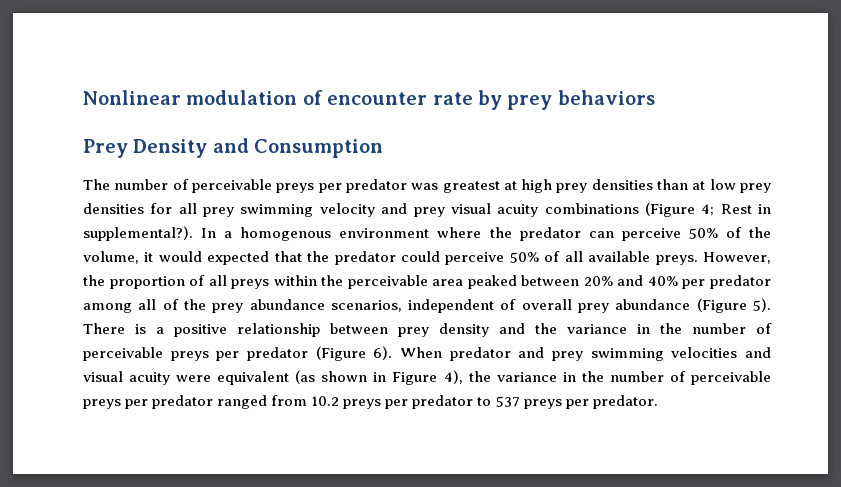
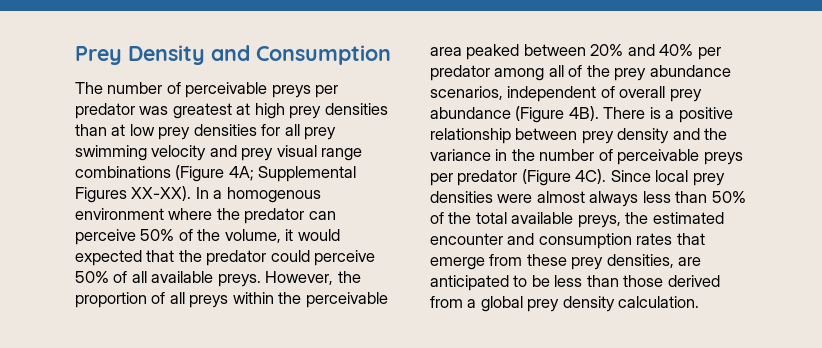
[83,90,655,110] Nonlinear modulation of encounter rate by prey behaviors // -> (75, 55) none
[497,204,539,217] acuity -> [321,148,363,161] range
[701,204,772,216] [83,226,193,241] 4; Rest in supplemental?). -> [228,166,357,182] [75,186,192,203] 4A; Supplemental Figures XX-XX).
[752,298,771,312] 5). -> [568,106,599,121] 4B).
[373,346,771,361] [83,370,772,385] [83,395,658,409] 6). When predator and prey swimming velocities and visual acuity were equivalent (as shown in Figure 4), the variance in the number of perceivable preys per predator ranged from 10.2 preys per predator to 537 preys per predator. -> [575,169,725,186] [430,191,746,207] [430,212,724,228] [430,233,705,249] [430,254,702,270] [430,275,720,291] [430,296,700,312] 4C). Since local prey densities were almost always less than 50% of the total available preys, the estimated encounter and consumption rates that emerge from these prey densities, are anticipated to be less than those derived from a global prey density calculation.

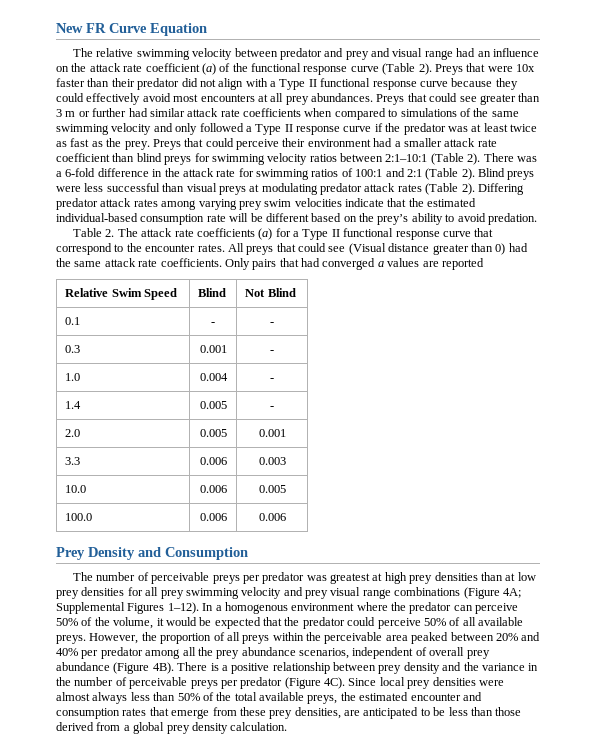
(75, 55) none -> [56,23,207,36] [73,48,539,60] [56,63,535,75] [56,78,518,90] [56,93,541,105] [56,108,519,120] [56,123,537,135] [56,138,497,150] [56,153,537,165] [56,168,535,180] [56,183,524,195] [56,198,477,210] [56,213,537,225] [73,228,494,240] [56,243,528,255] [56,258,484,270] [65,288,178,300] [198,288,227,297] [245,288,296,297] [65,317,81,325] [211,322,215,325] [270,322,274,325] [65,345,81,353] [199,345,227,353] [270,350,274,353] [65,373,81,381] [199,373,228,381] [270,378,274,381] [65,401,82,409] [199,401,227,409] [270,406,274,409] [65,429,81,437] [199,429,227,437] [258,429,286,437] [65,457,81,465] [199,457,227,465] [258,457,286,465] [65,485,87,493] [199,485,227,493] [258,485,286,493] [65,513,93,521] [199,513,227,521] [258,513,286,521] New FR Curve Equation // The relative swimming velocity between predator and prey and visual range had an influence on the attack rate coefficient (a) of the functional response curve (Table 2). Preys that were 10x faster than their predator did not align with a Type II functional response curve because they could effectively avoid most encounters at all prey abundances. Preys that could see greater than 3 m or further had similar attack rate coefficients when compared to simulations of the same swimming velocity and only followed a Type II response curve if the predator was at least twice as fast as the prey. Preys that could perceive their environment had a smaller attack rate coefficient than blind preys for swimming velocity ratios between 2:1–10:1 (Table 2). There was a 6-fold difference in the attack rate for swimming ratios of 100:1 and 2:1 (Table 2). Blind preys were less successful than visual preys at modulating predator attack rates (Table 2). Differing predator attack rates among varying prey swim velocities indicate that the estimated individual-based consumption rate will be different based on the prey’s ability to avoid predation. // Table 2. The attack rate coefficients (a) for a Type II functional response curve that correspond to the encounter rates. All preys that could see (Visual distance greater than 0) had the same attack rate coefficients. Only pairs that had converged a values are reported // Relative Swim Speed | Blind | Not Blind // 0.1 | - | - // 0.3 | 0.001 | - // 1.0 | 0.004 | - // 1.4 | 0.005 | - // 2.0 | 0.005 | 0.001 // 3.3 | 0.006 | 0.003 // 10.0 | 0.006 | 0.005 // 100.0 | 0.006 | 0.006 //
[131,186,192,201] XX-XX). -> [167,602,199,614] 1–12).
(340, 235) none -> [199,617,212,626] be
[568,65,583,77] of -> (196, 651) none

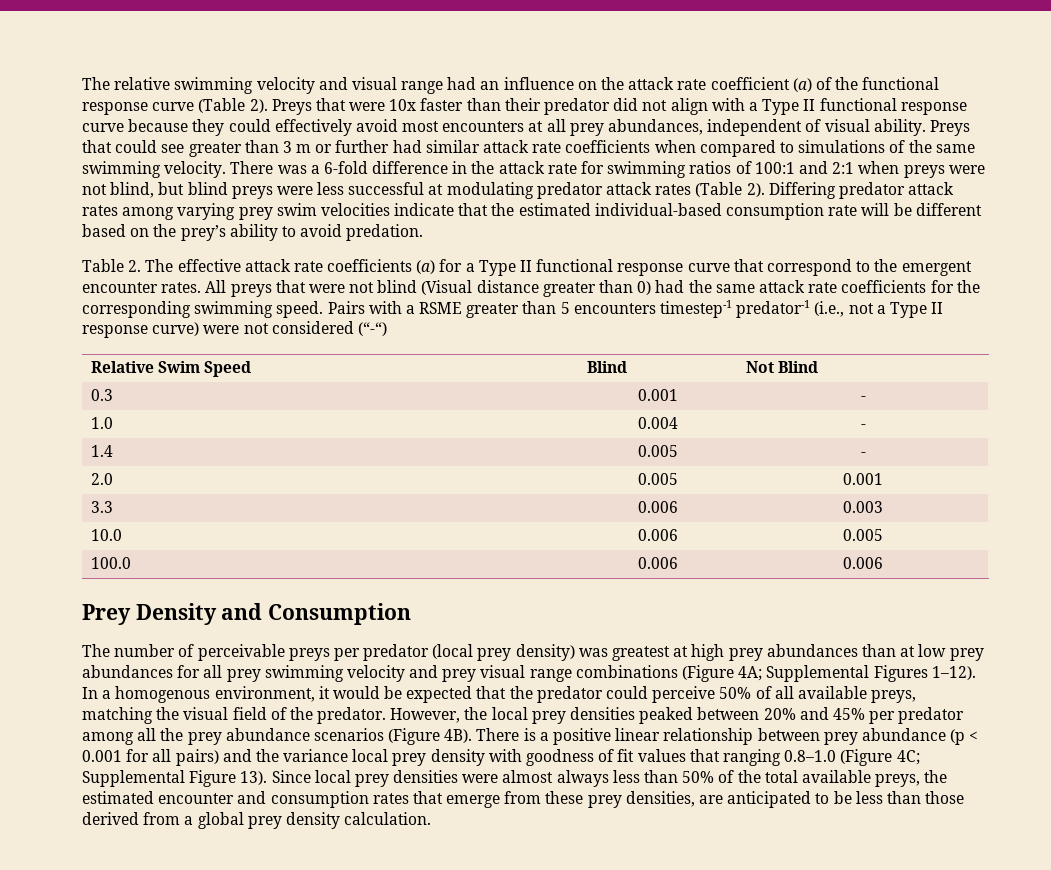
[56,23,207,36] [73,48,369,60] New FR Curve Equation // The relative swimming velocity between predator and prey -> [82,77,315,94] The relative swimming velocity
[311,93,373,102] abundances. -> [608,119,926,136] abundances, independent of visual ability.
[111,123,537,135] [56,138,497,150] [56,153,481,165] velocity and only followed a Type II response curve if the predator was at least twice as fast as the prey. Preys that could perceive their environment had a smaller attack rate coefficient than blind preys for swimming velocity ratios between 2:1–10:1 (Table 2). -> [164,161,227,178] velocity.
[425,168,505,180] (Table 2). Blind -> [858,161,985,178] [82,182,228,198] when preys were not blind, but blind
[162,183,246,195] than visual preys -> (425, 188) none
(138, 232) none -> [177,259,241,272] effective
(142, 247) none -> [901,261,972,276] emergent
[298,243,346,252] could see -> [308,280,418,293] were not blind
[160,258,484,270] coefficients. Only pairs that had converged a values are reported -> [841,280,980,293] [82,300,944,318] [82,321,387,338] coefficients for the corresponding swimming speed. Pairs with a RSME greater than 5 encounters timestep-1 predator-1 (i.e., not a Type II response curve) were not considered (“-“)
[65,317,81,325] [211,322,215,325] [270,322,274,325] // 0.1 | - | - -> (818, 367) none
(305, 578) none -> [432,644,575,661] (local prey density)
[434,572,478,581] densities -> [766,644,858,657] abundances
[81,587,125,596] densities -> [82,665,173,678] abundances
[291,602,519,614] [56,617,154,629] environment where the predator can perceive 50% of the volume, -> [214,686,315,702] environment,
[56,632,408,644] preys. However, the proportion of all preys within the perceivable area -> [871,690,917,703] [82,707,636,724] preys, matching the visual field of the predator. However, the local prey densities
[56,648,78,656] 40% -> [832,708,865,720] 45%
[299,647,490,659] [56,662,110,671] scenarios, independent of overall prey abundance -> [313,728,384,741] scenarios
(270, 668) none -> [615,728,661,741] linear
[403,662,539,674] [56,677,345,689] density and the variance in the number of perceivable preys per predator (Figure 4C). -> [861,728,979,745] [82,749,920,766] [82,770,268,787] abundance (p < 0.001 for all pairs) and the variance local prey density with goodness of fit values that ranging 0.8–1.0 (Figure 4C; Supplemental Figure 13).

